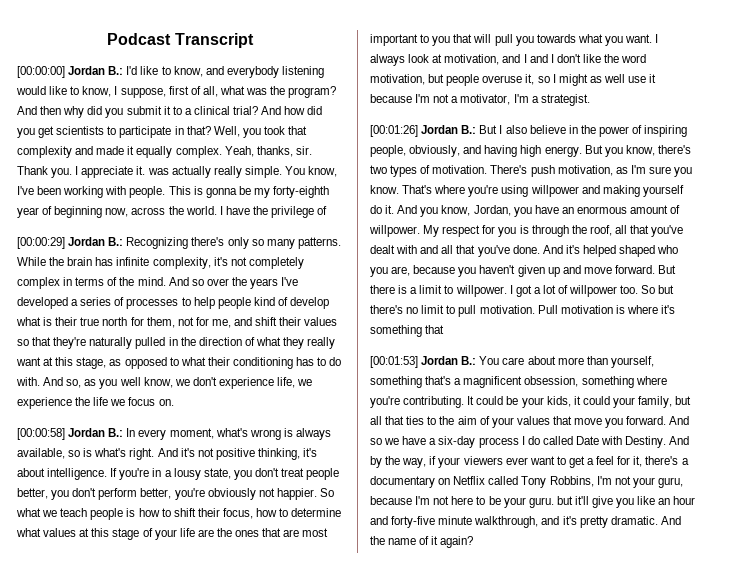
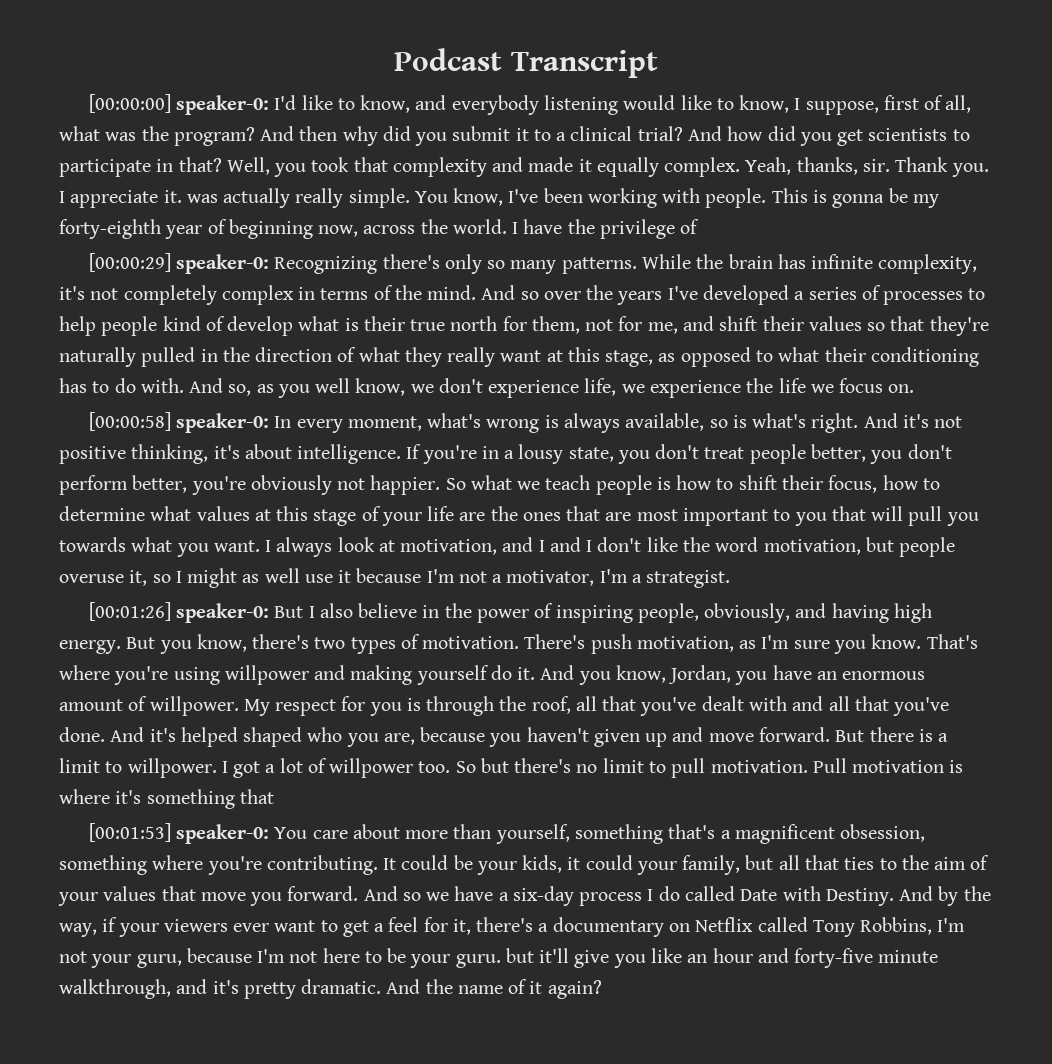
[68,66,124,75] Jordan B.: -> [176,95,270,115] speaker-0:
[68,237,124,246] Jordan B.: -> [176,254,270,274] speaker-0:
[68,428,124,437] Jordan B.: -> [176,413,270,433] speaker-0:
[421,125,477,134] Jordan B.: -> [176,603,270,623] speaker-0:
[421,356,477,365] Jordan B.: -> [176,824,270,844] speaker-0:

